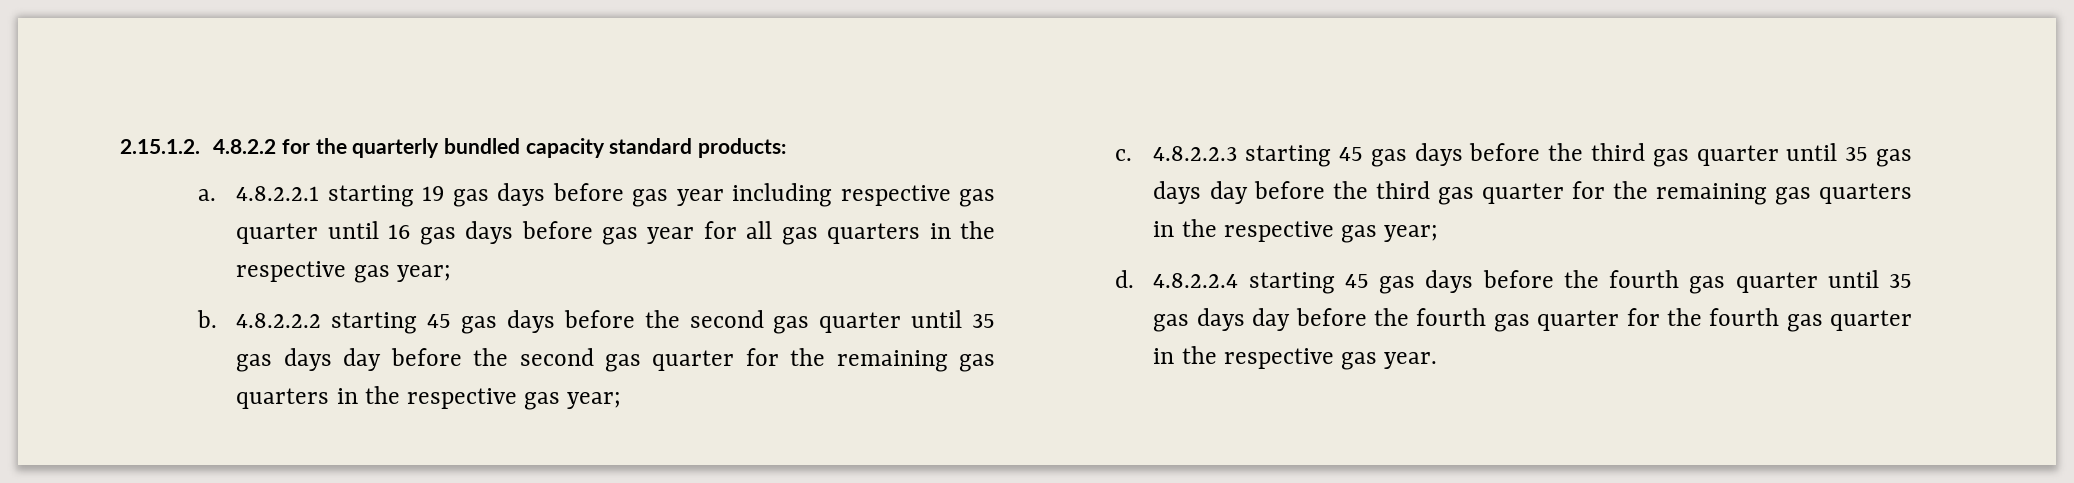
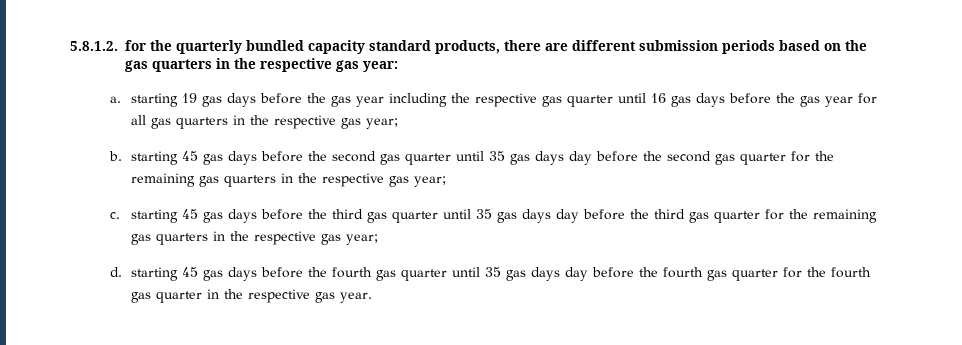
[120,139,277,154] 2.15.1.2. 4.8.2.2 -> [70,41,118,51] 5.8.1.2.
[697,138,786,158] products: -> [435,40,867,54] [125,58,398,72] products, there are different submission periods based on the gas quarters in the respective gas year:
[236,186,320,201] 4.8.2.2.1 -> (122, 99) none
(624, 192) none -> [306,93,326,103] the
(833, 195) none -> [450,93,470,103] the
(593, 230) none -> [775,93,795,103] the
[236,313,322,328] 4.8.2.2.2 -> (123, 156) none
[1153,146,1238,161] 4.8.2.2.3 -> (121, 215) none
[1153,273,1239,288] 4.8.2.2.4 -> (123, 272) none

